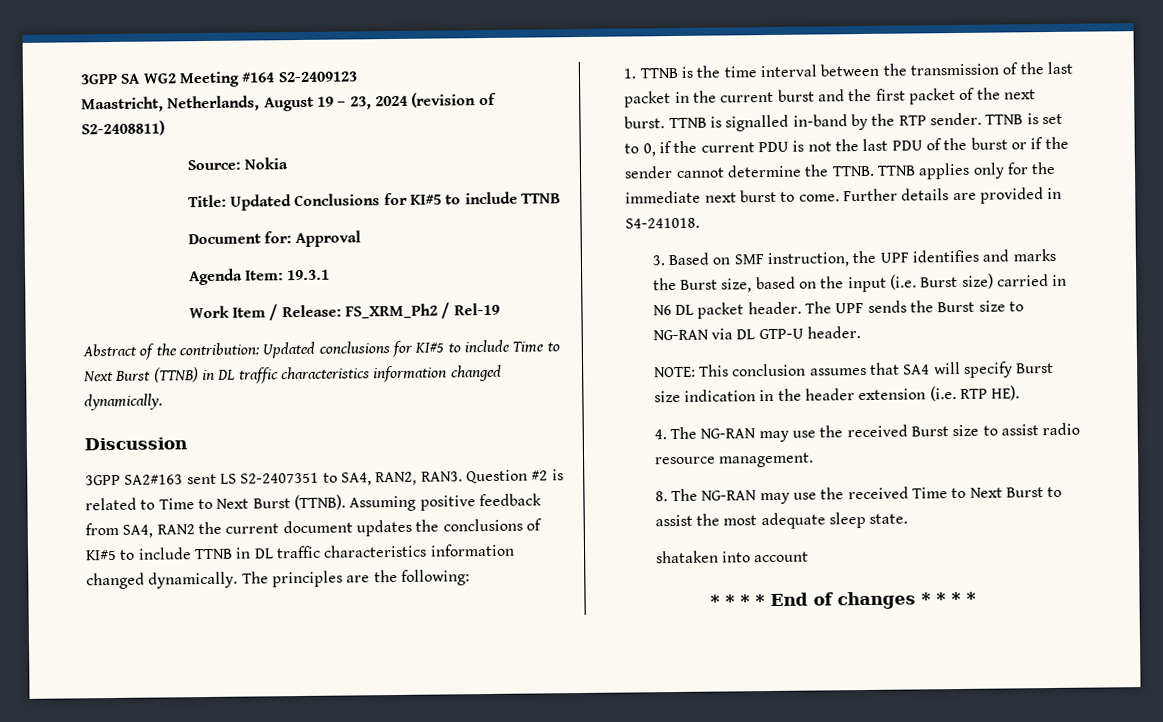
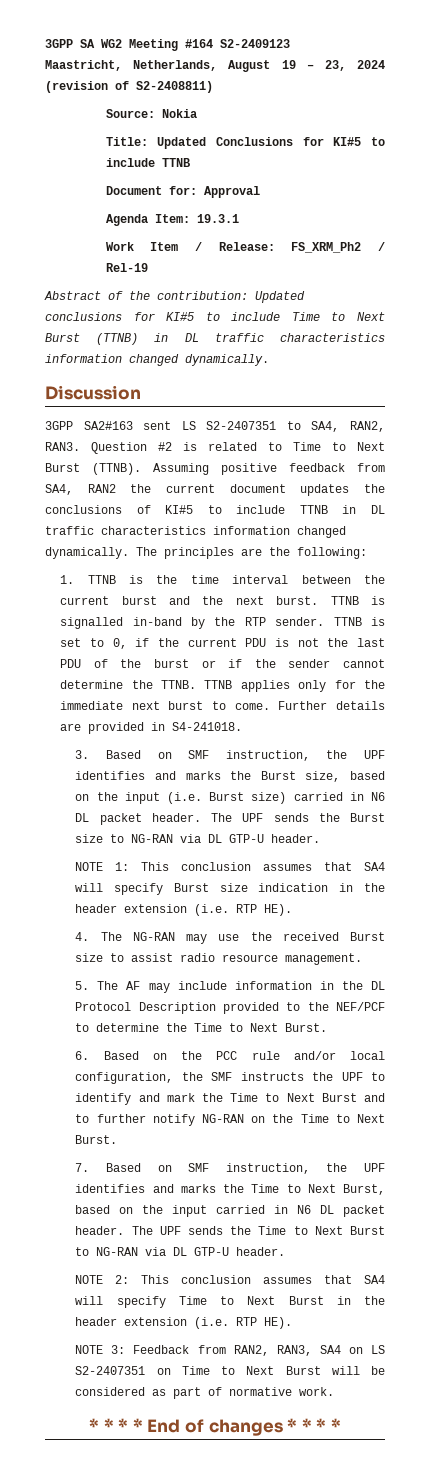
[909,61,1073,76] [624,87,976,108] transmission of the last packet in the current burst and the first packet of -> [60,596,190,605] current burst and
[653,366,696,378] NOTE: -> [75,862,130,871] NOTE 1:
[654,486,909,505] 8. The NG-RAN may use the received -> [75,981,386,993] [75,1002,385,1014] [75,1023,328,1032] [75,1051,385,1060] [75,1072,385,1084] [75,1093,386,1105] [75,1114,385,1126] [75,1135,118,1144] [75,1163,385,1174] [75,1184,385,1195] [75,1205,386,1217] [75,1226,252,1235] 5. The AF may include information in the DL Protocol Description provided to the NEF/PCF to determine the Time to Next Burst. // 6. Based on the PCC rule and/or local configuration, the SMF instructs the UPF to identify and mark the Time to Next Burst and to further notify NG-RAN on the Time to Next Burst. // 7. Based on SMF instruction, the UPF identifies and marks the Time to Next Burst, based on the input carried in N6 DL packet header. The UPF sends the
[654,511,909,530] [655,550,810,564] assist the most adequate sleep state. // shataken into account -> [96,1247,286,1256] [75,1275,385,1284] [75,1296,385,1308] [75,1317,293,1329] [75,1345,386,1356] [75,1366,385,1375] [75,1387,335,1399] NG-RAN via DL GTP-U header. // NOTE 2: This conclusion assumes that SA4 will specify Time to Next Burst in the header extension (i.e. RTP HE). // NOTE 3: Feedback from RAN2, RAN3, SA4 on LS S2-2407351 on Time to Next Burst will be considered as part of normative work.

